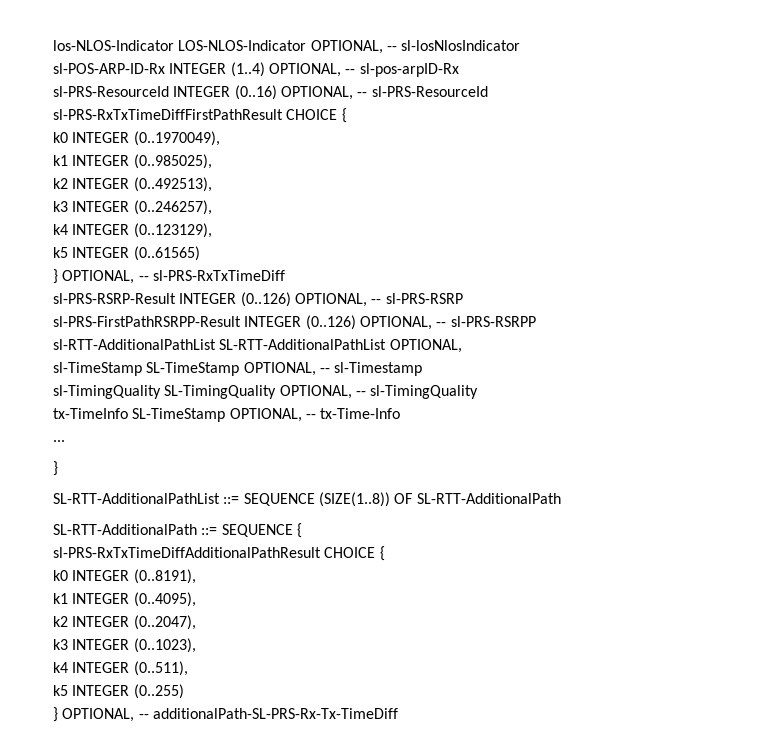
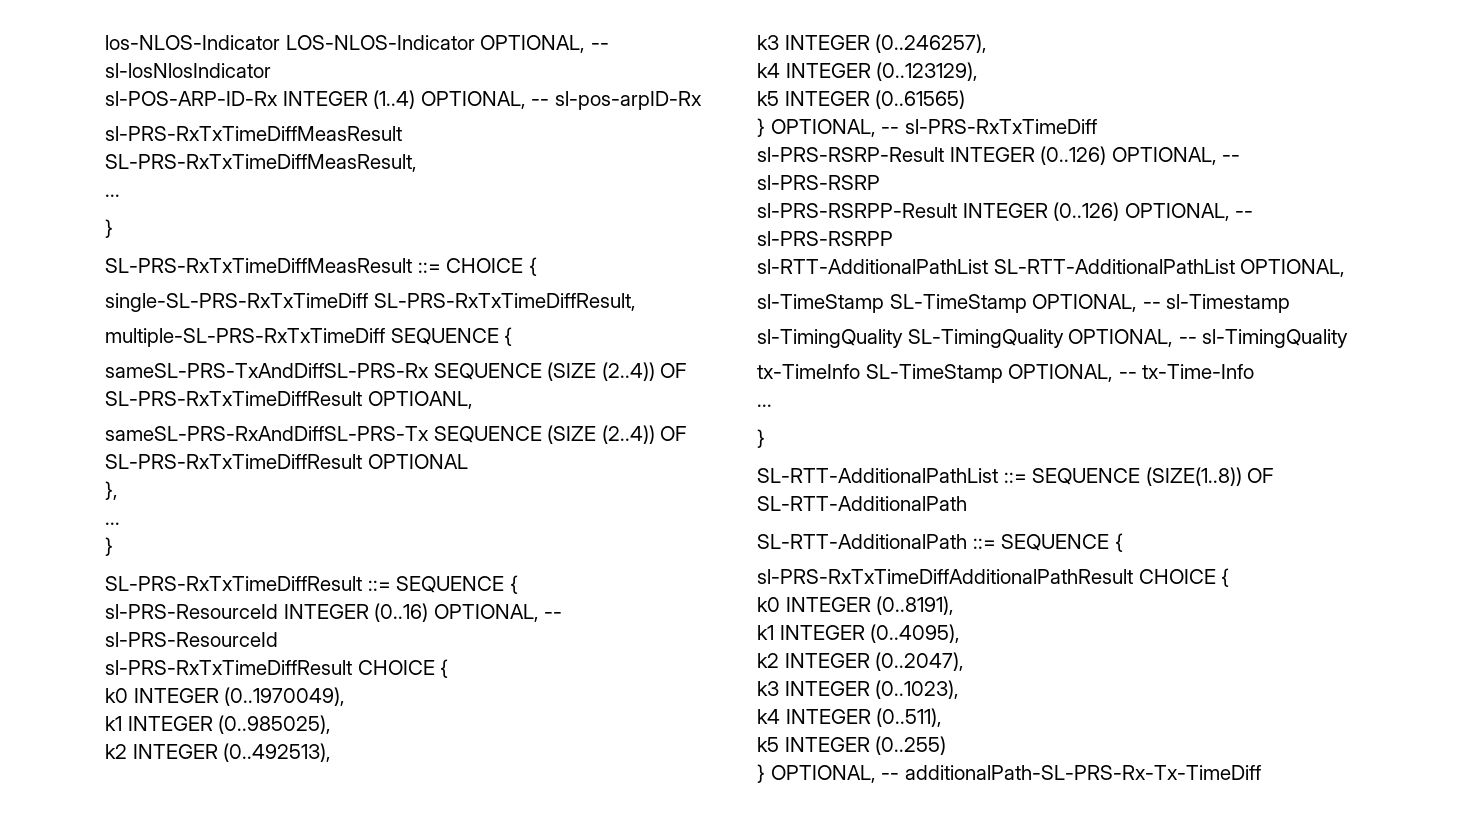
(459, 70) none -> [105,126,402,141] [105,154,417,172] [105,194,120,197] [105,219,113,238] [105,257,537,276] [105,293,636,312] [105,327,513,347] [105,362,687,381] [105,391,473,409] [105,425,687,444] [105,454,468,469] [105,481,118,500] [105,522,120,525] [105,537,113,556] [105,575,518,594] // sl-PRS-RxTxTimeDiffMeasResult SL-PRS-RxTxTimeDiffMeasResult, // ... // } // SL-PRS-RxTxTimeDiffMeasResult ::= CHOICE { // single-SL-PRS-RxTxTimeDiff SL-PRS-RxTxTimeDiffResult, // multiple-SL-PRS-RxTxTimeDiff SEQUENCE { // sameSL-PRS-TxAndDiffSL-PRS-Rx SEQUENCE (SIZE (2..4)) OF SL-PRS-RxTxTimeDiffResult OPTIOANL, // sameSL-PRS-RxAndDiffSL-PRS-Tx SEQUENCE (SIZE (2..4)) OF SL-PRS-RxTxTimeDiffResult OPTIONAL // }, // ... // } // SL-PRS-RxTxTimeDiffResult ::= SEQUENCE {
[53,109,283,120] sl-PRS-RxTxTimeDiffFirstPathResult -> [105,660,352,675] sl-PRS-RxTxTimeDiffResult
[53,316,241,327] sl-PRS-FirstPathRSRPP-Result -> [757,203,957,218] sl-PRS-RSRPP-Result

